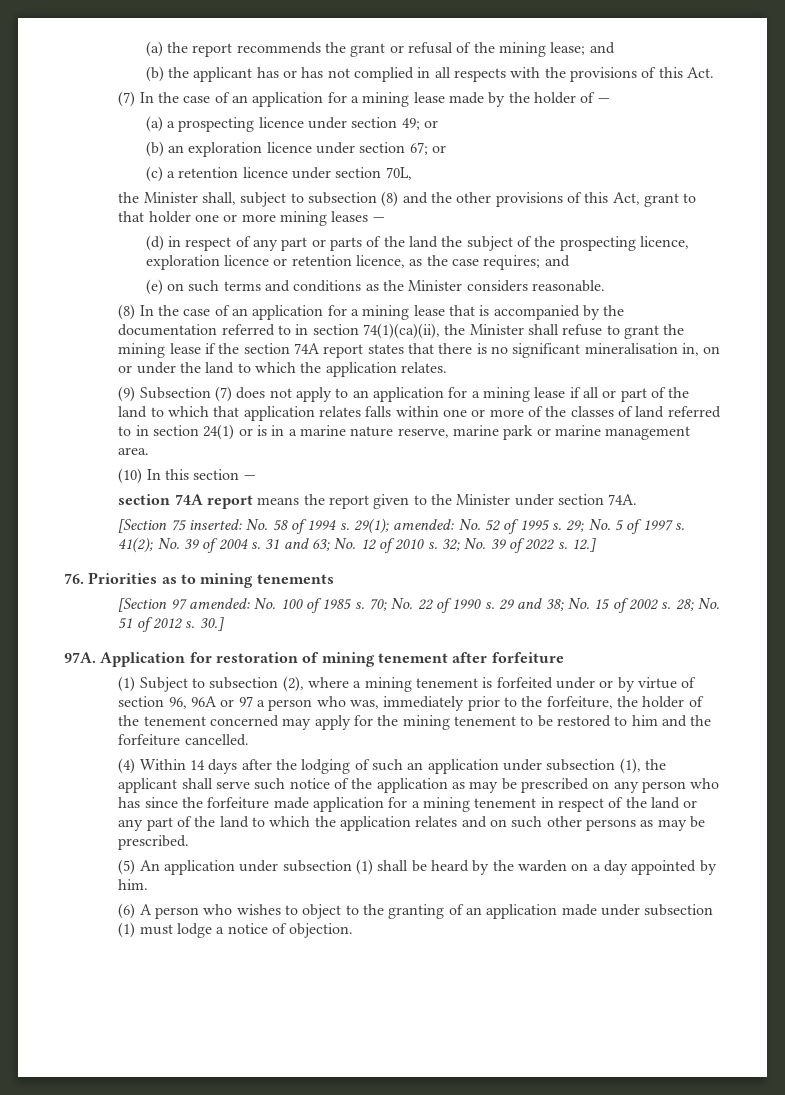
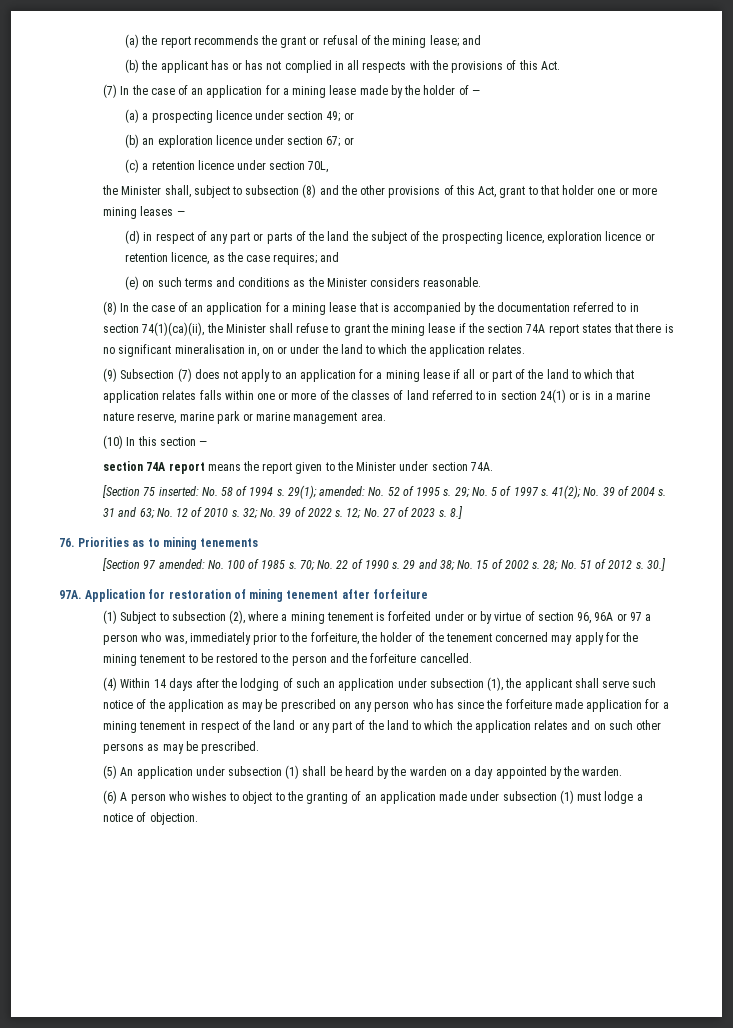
[571,538,596,552] 12.] -> [346,506,463,519] 12; No. 27 of 2023 s. 8.]
[631,715,658,726] him -> [272,653,327,666] the person
[118,879,149,890] him. -> [563,766,623,776] the warden.

